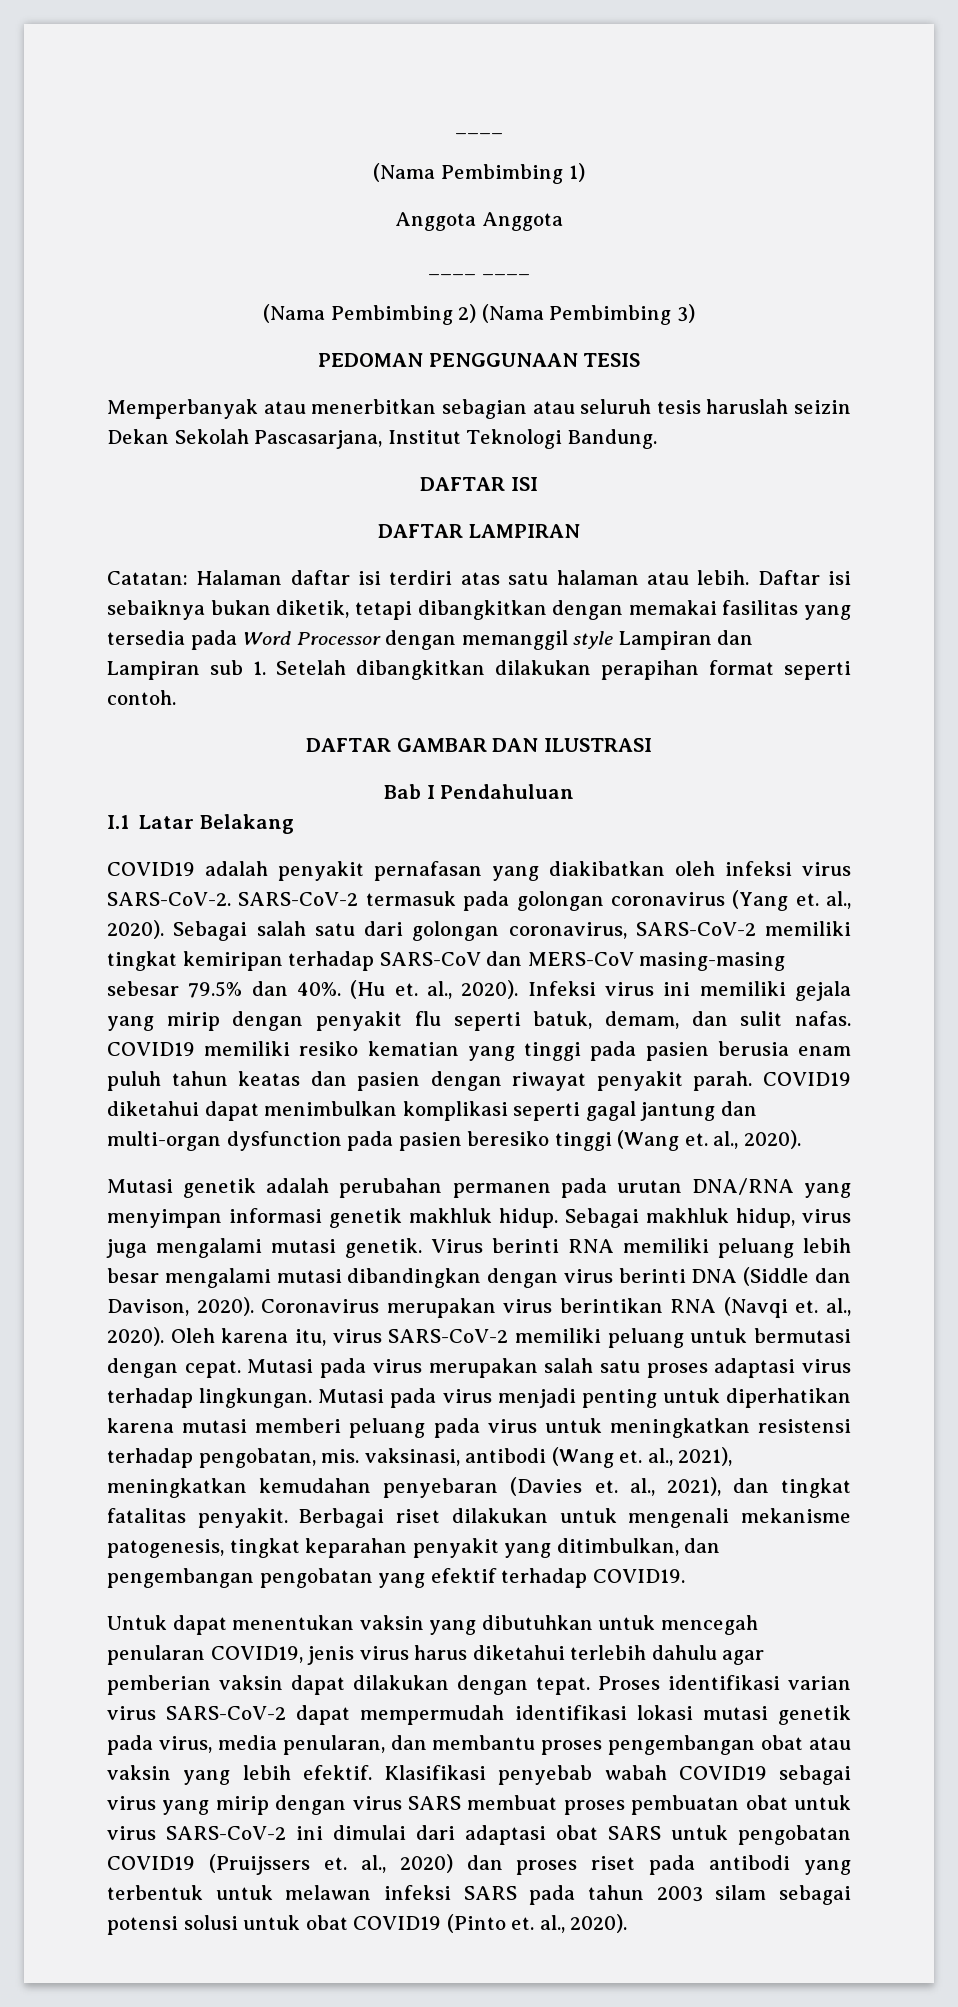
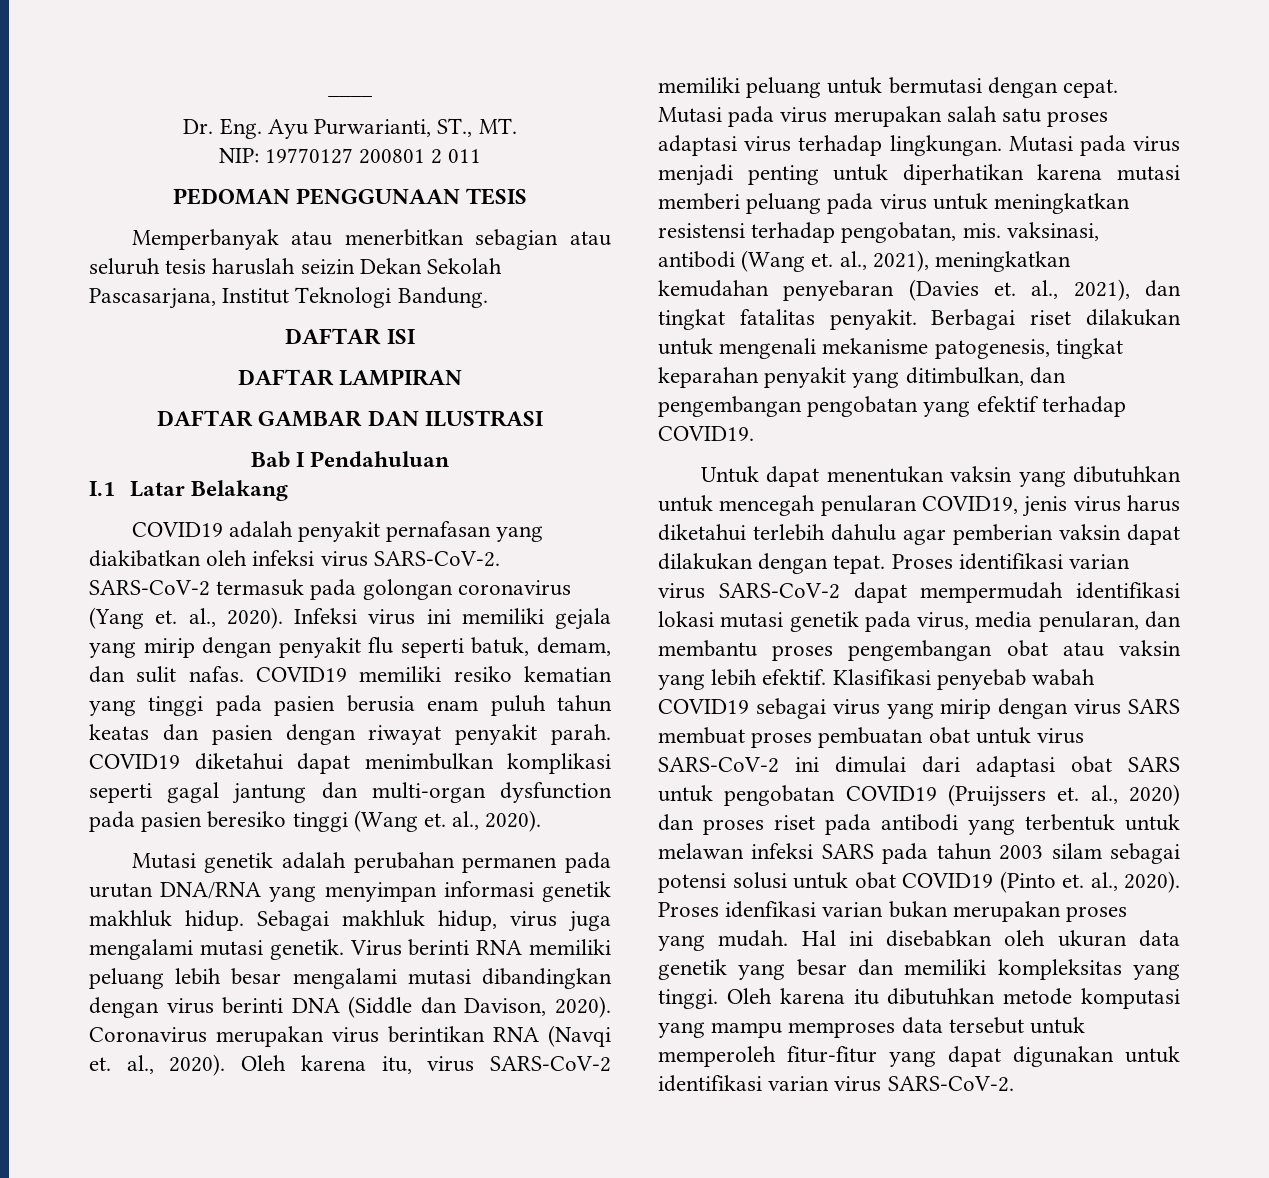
[455,132,503,135] [373,163,585,184] [395,212,563,231] [428,273,530,276] [263,304,695,325] ____ // (Nama Pembimbing 1) // Anggota Anggota // ____ ____ // (Nama Pembimbing 2) (Nama Pembimbing 3) -> [328,93,373,97] [183,118,517,139] [218,148,482,164] ____ // Dr. Eng. Ayu Purwarianti, ST., MT. // NIP: 19770127 200801 2 011
[107,570,852,585] [107,600,851,620] [107,630,754,650] [107,660,851,680] [107,690,176,705] // Catatan: Halaman daftar isi terdiri atas satu halaman atau lebih. Daftar isi sebaiknya bukan diketik, tetapi dibangkitkan dengan memakai fasilitas yang tersedia pada Word Processor dengan memanggil style Lampiran dan Lampiran sub 1. Setelah dibangkitkan dilakukan perapihan format seperti contoh. -> (463, 377) none
[173,921,851,941] [107,951,786,971] [107,980,519,999] Sebagai salah satu dari golongan coronavirus, SARS-CoV-2 memiliki tingkat kemiripan terhadap SARS-CoV dan MERS-CoV masing-masing sebesar 79.5% dan 40%. (Hu et. al., 2020). -> (283, 618) none
(628, 1923) none -> [658,901,1128,922] [658,930,1180,951] [658,959,1180,980] [658,988,1180,1009] [658,1017,1086,1038] [658,1046,1180,1067] [658,1075,1014,1092] Proses idenfikasi varian bukan merupakan proses yang mudah. Hal ini disebabkan oleh ukuran data genetik yang besar dan memiliki kompleksitas yang tinggi. Oleh karena itu dibutuhkan metode komputasi yang mampu memproses data tersebut untuk memperoleh fitur-fitur yang dapat digunakan untuk identifikasi varian virus SARS-CoV-2.

